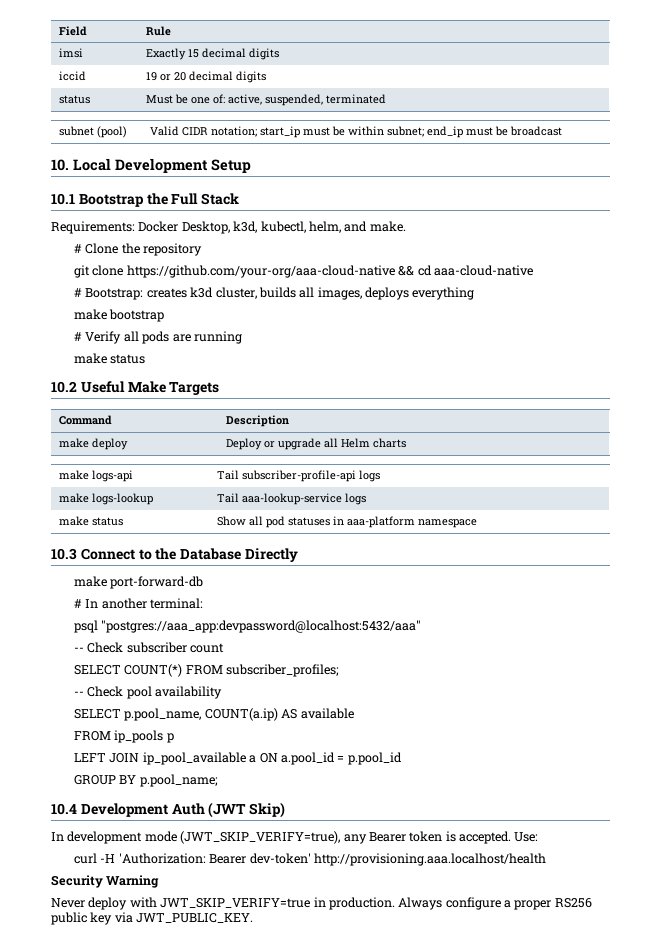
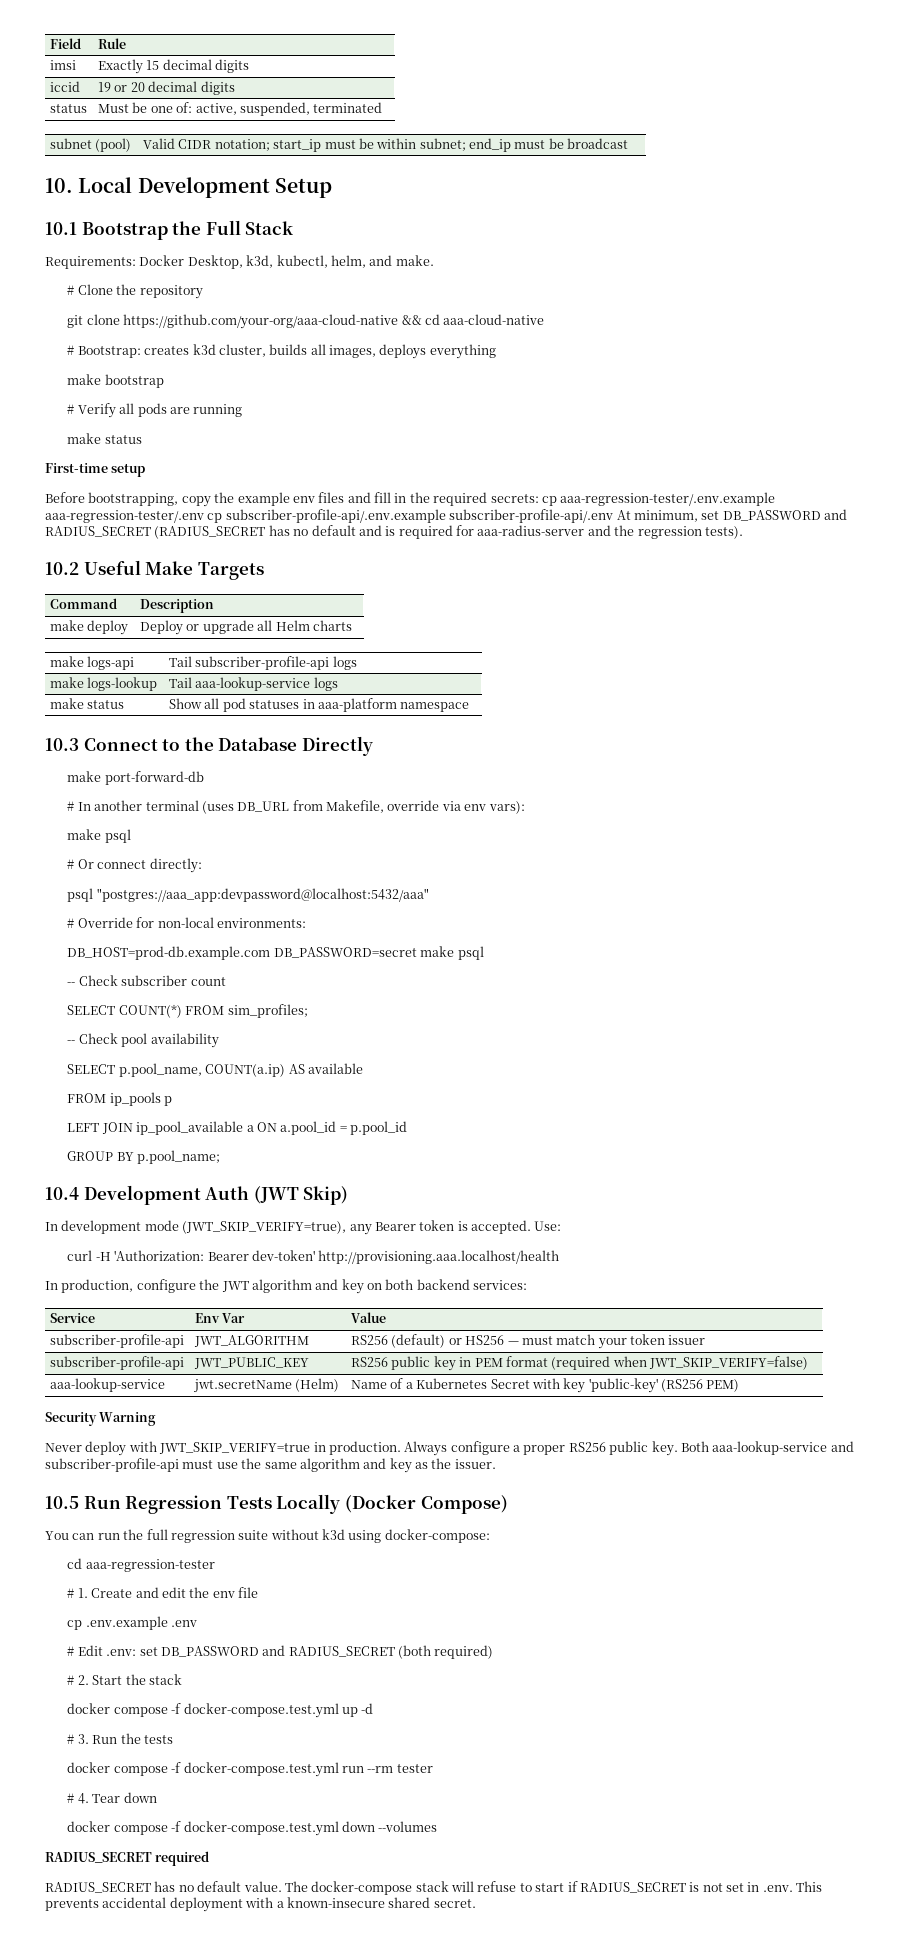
(146, 359) none -> [45,463,146,477] [45,492,776,507] [45,509,847,523] [45,525,743,539] // First-time setup // Before bootstrapping, copy the example env files and fill in the required secrets: cp aaa-regression-tester/.env.example aaa-regression-tester/.env cp subscriber-profile-api/.env.example subscriber-profile-api/.env At minimum, set DB_PASSWORD and RADIUS_SECRET (RADIUS_SECRET has no default and is required for aaa-radius-server and the regression tests).
[150,598,204,609] [74,620,422,633] terminal: // psql "postgres://aaa_app:devpassword@localhost:5432/aaa" -> [145,800,525,814] [67,829,131,843] [67,858,202,873] [67,888,429,902] [67,917,306,928] [67,946,484,960] terminal (uses DB_URL from Makefile, override via env vars): // make psql // # Or connect directly: // psql "postgres://aaa_app:devpassword@localhost:5432/aaa" // # Override for non-local environments: // DB_HOST=prod-db.example.com DB_PASSWORD=secret make psql
[226,664,340,677] subscriber_profiles; -> [227,1004,308,1018] sim_profiles;
(546, 859) none -> [45,1279,528,1294] [50,1313,96,1323] [195,1313,246,1323] [351,1312,387,1323] [50,1334,185,1348] [194,1335,310,1347] [351,1334,706,1349] [50,1356,185,1370] [194,1357,310,1369] [351,1356,809,1371] [50,1378,166,1392] [194,1378,340,1393] [351,1378,740,1393] // In production, configure the JWT algorithm and key on both backend services: // Service | Env Var | Value // subscriber-profile-api | JWT_ALGORITHM | RS256 (default) or HS256 — must match your token issuer // subscriber-profile-api | JWT_PUBLIC_KEY | RS256 public key in PEM format (required when JWT_SKIP_VERIFY=false) // aaa-lookup-service | jwt.secretName (Helm) | Name of a Kubernetes Secret with key 'public-key' (RS256 PEM)
[90,912,254,925] key via JWT_PUBLIC_KEY. -> [651,1441,854,1456] [45,1458,496,1473] [45,1494,508,1514] [45,1529,490,1543] [67,1558,215,1572] [67,1587,259,1598] [67,1616,198,1630] [67,1645,494,1659] [67,1674,182,1685] [67,1703,374,1718] [67,1733,173,1744] [67,1762,433,1777] [67,1792,157,1804] [67,1821,438,1836] [45,1851,210,1866] [45,1881,823,1895] [45,1897,476,1912] key. Both aaa-lookup-service and subscriber-profile-api must use the same algorithm and key as the issuer. // 10.5 Run Regression Tests Locally (Docker Compose) // You can run the full regression suite without k3d using docker-compose: // cd aaa-regression-tester // # 1. Create and edit the env file // cp .env.example .env // # Edit .env: set DB_PASSWORD and RADIUS_SECRET (both required) // # 2. Start the stack // docker compose -f docker-compose.test.yml up -d // # 3. Run the tests // docker compose -f docker-compose.test.yml run --rm tester // # 4. Tear down // docker compose -f docker-compose.test.yml down --volumes // RADIUS_SECRET required // RADIUS_SECRET has no default value. The docker-compose stack will refuse to start if RADIUS_SECRET is not set in .env. This prevents accidental deployment with a known-insecure shared secret.

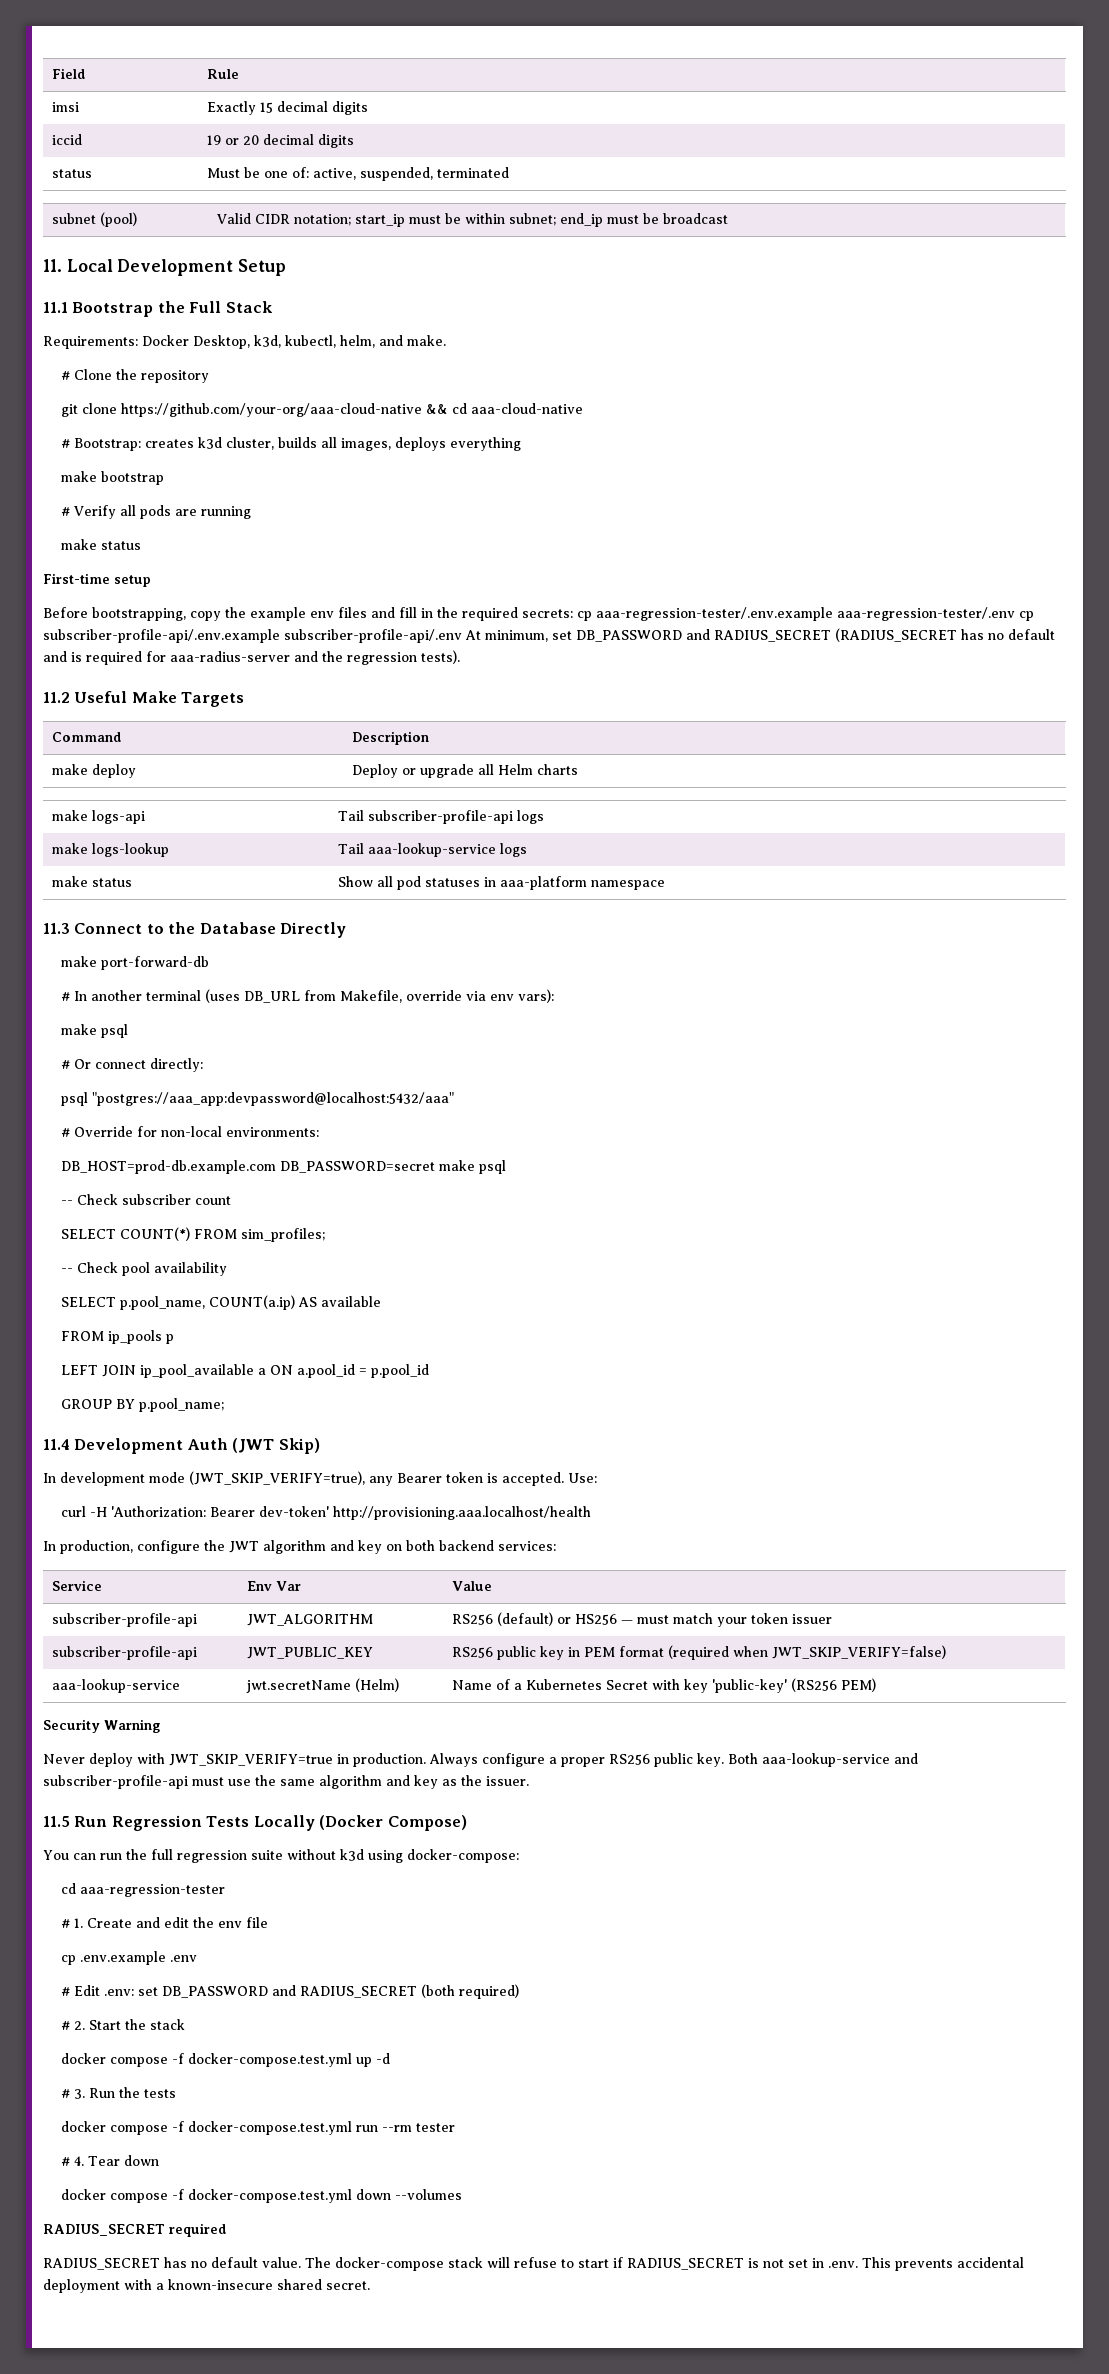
[45,178,73,193] 10. -> [43,259,62,272] 11.
[45,222,77,235] 10.1 -> [43,302,68,313] 11.1
[45,562,79,575] 10.2 -> [43,692,70,703] 11.2
[45,738,79,751] 10.3 -> [43,923,70,934] 11.3
[45,1187,79,1200] 10.4 -> [43,1439,70,1450] 11.4
[45,1496,79,1509] 10.5 -> [43,1816,70,1827] 11.5

